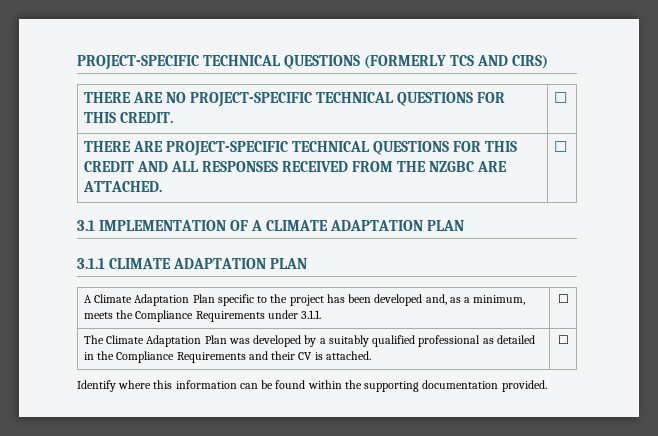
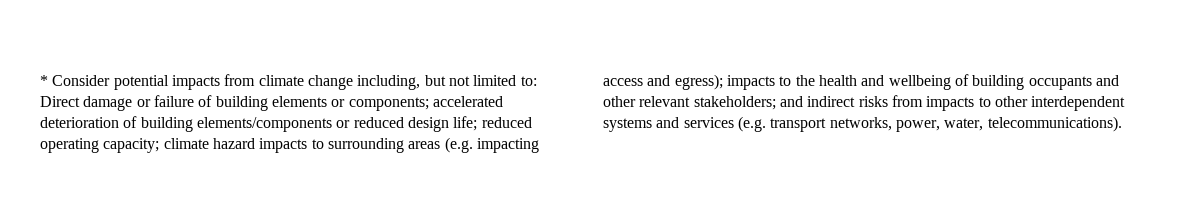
[77,55,549,70] [84,92,506,107] [84,112,174,123] [554,92,568,103] [84,141,518,156] [84,161,508,172] [83,181,163,192] [554,141,568,152] [77,220,465,231] [77,258,308,269] [84,294,526,306] [84,310,322,322] [557,294,569,303] [84,335,535,347] [84,351,371,363] [557,335,569,344] [77,380,547,392] PROJECT-SPECIFIC TECHNICAL QUESTIONS (FORMERLY TCS AND CIRS) // THERE ARE NO PROJECT-SPECIFIC TECHNICAL QUESTIONS FOR THIS CREDIT. | ☐ // THERE ARE PROJECT-SPECIFIC TECHNICAL QUESTIONS FOR THIS CREDIT AND ALL RESPONSES RECEIVED FROM THE NZGBC ARE ATTACHED. | ☐ // 3.1 IMPLEMENTATION OF A CLIMATE ADAPTATION PLAN // 3.1.1 CLIMATE ADAPTATION PLAN // A Climate Adaptation Plan specific to the project has been developed and, as a minimum, meets the Compliance Requirements under 3.1.1. | ☐ // The Climate Adaptation Plan was developed by a suitably qualified professional as detailed in the Compliance Requirements and their CV is attached. | ☐ // Identify where this information can be found within the supporting documentation provided. -> [40,74,537,90] [40,95,503,111] [40,116,532,132] [40,137,539,153] [603,74,1119,90] [603,95,1126,111] [603,116,1122,132] * Consider potential impacts from climate change including, but not limited to: Direct damage or failure of building elements or components; accelerated deterioration of building elements/components or reduced design life; reduced operating capacity; climate hazard impacts to surrounding areas (e.g. impacting access and egress); impacts to the health and wellbeing of building occupants and other relevant stakeholders; and indirect risks from impacts to other interdependent systems and services (e.g. transport networks, power, water, telecommunications).

